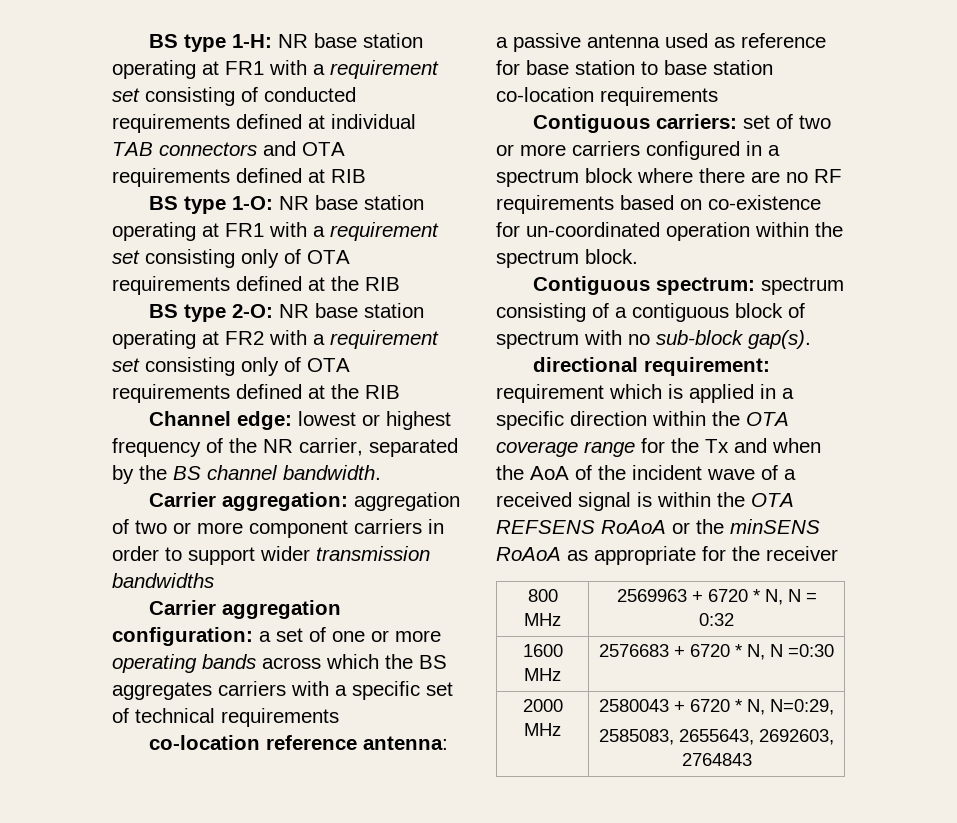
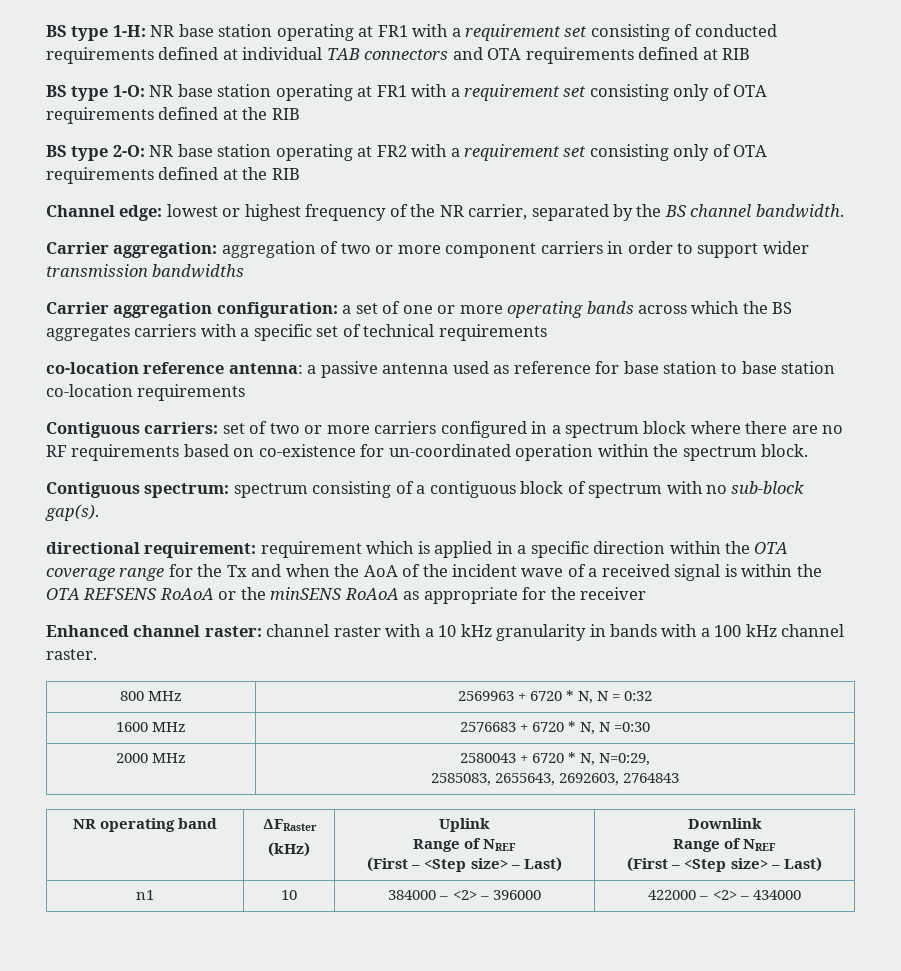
(838, 553) none -> [46,624,845,641] [46,649,97,660] // Enhanced channel raster: channel raster with a 10 kHz granularity in bands with a 100 kHz channel raster.
(752, 759) none -> [72,818,218,832] [262,819,317,831] [268,842,310,857] [439,818,490,832] [412,838,517,852] [367,857,562,872] [687,818,762,829] [672,838,777,852] [627,857,822,872] [136,890,154,900] [281,890,297,900] [388,890,541,900] [648,890,801,900] // NR operating band | ΔFRaster // (kHz) | Uplink // Range of NREF // (First – <Step size> – Last) | Downlink // Range of NREF // (First – <Step size> – Last) // n1 | 10 | 384000 – <2> – 396000 | 422000 – <2> – 434000

